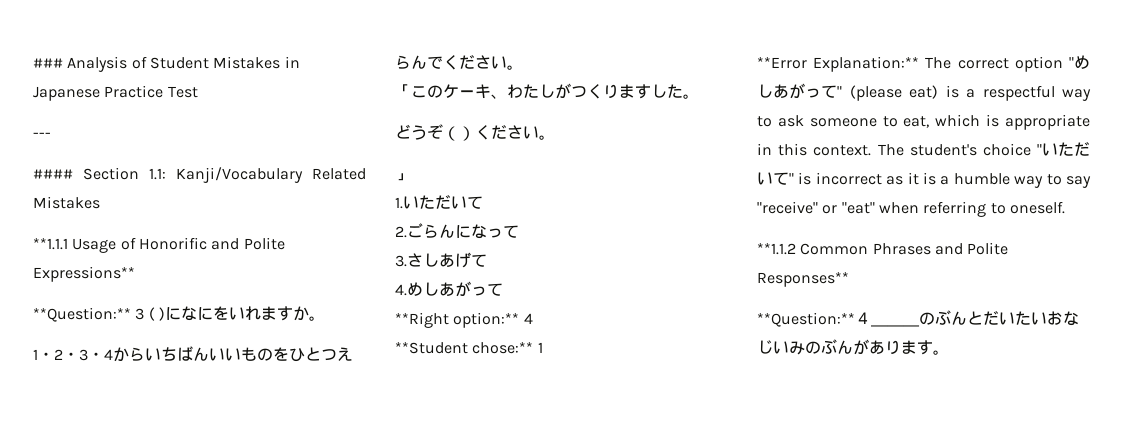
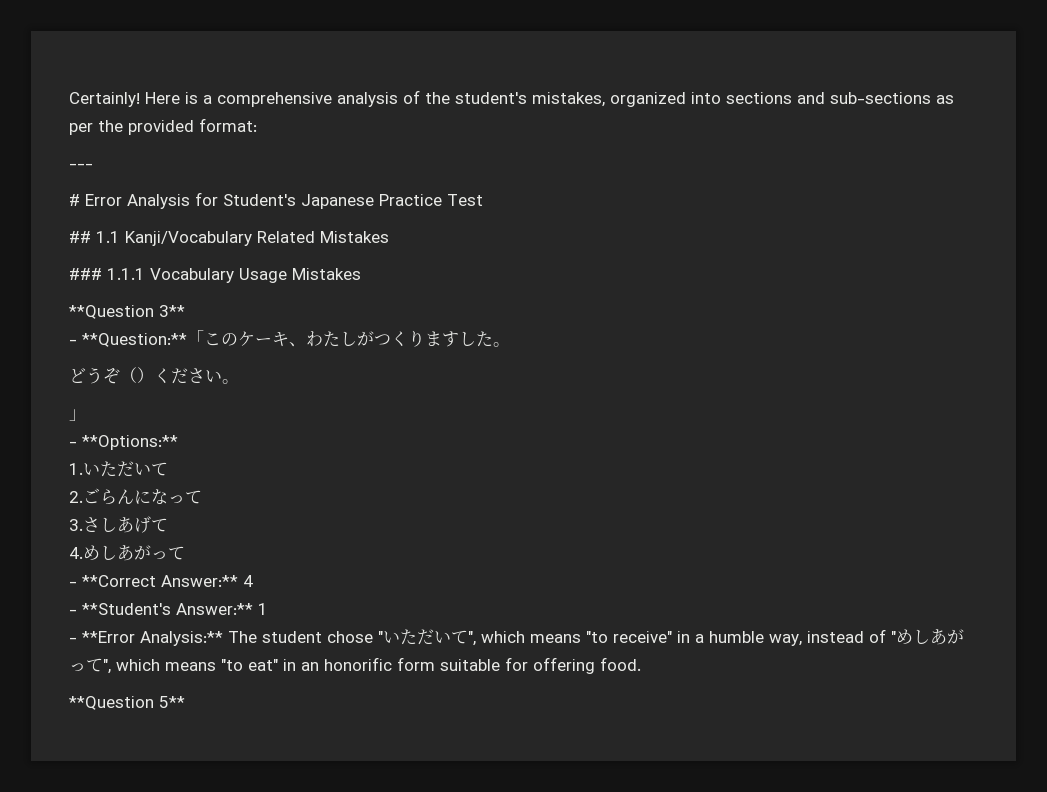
[33,56,300,72] ### Analysis of Student Mistakes in -> [69,90,954,107] [69,118,257,135] [69,163,93,169] [69,192,296,209] Certainly! Here is a comprehensive analysis of the student's mistakes, organized into sections and sub-sections as per the provided format: // --- // # Error Analysis for Student's
[33,132,51,138] [33,167,166,180] --- // #### Section 1.1: -> [69,231,120,243] ## 1.1
[33,237,285,253] [33,266,135,282] [33,306,325,322] [33,346,353,362] [395,55,523,70] **1.1.1 Usage of Honorific and Polite Expressions** // **Question:** 3 ( )になにをいれますか。 // 1・2・3・4からいちばんいいものをひとつえらんでください。 // -> [69,268,361,283] [69,305,185,319] [69,333,187,347] ### 1.1.1 Vocabulary Usage Mistakes // **Question 3** // - **Question:**
(411, 177) none -> [69,435,178,450] // - **Options:**
[395,312,533,328] [395,342,543,354] [757,55,1090,72] [757,83,1091,101] [757,114,1090,130] [757,142,1090,156] [757,172,1091,188] [757,201,1065,217] [757,242,1009,255] [757,272,849,287] [757,312,871,327] [871,310,1079,327] [757,339,949,355] **Right option:** 4 // **Student chose:** 1 // **Error Explanation:** The correct option "めしあがって" (please eat) is a respectful way to ask someone to eat, which is appropriate in this context. The student's choice "いただいて" is incorrect as it is a humble way to say "receive" or "eat" when referring to oneself. // **1.1.2 Common Phrases and Polite Responses** // **Question:**４＿＿＿のぶんとだいたいおなじいみのぶんがあります。 -> [69,575,253,587] [69,603,268,615] [69,629,964,646] [69,657,641,674] [69,696,185,710] - **Correct Answer:** 4 // - **Student's Answer:** 1 // - **Error Analysis:** The student chose "いただいて", which means "to receive" in a humble way, instead of "めしあがって", which means "to eat" in an honorific form suitable for offering food. // **Question 5**

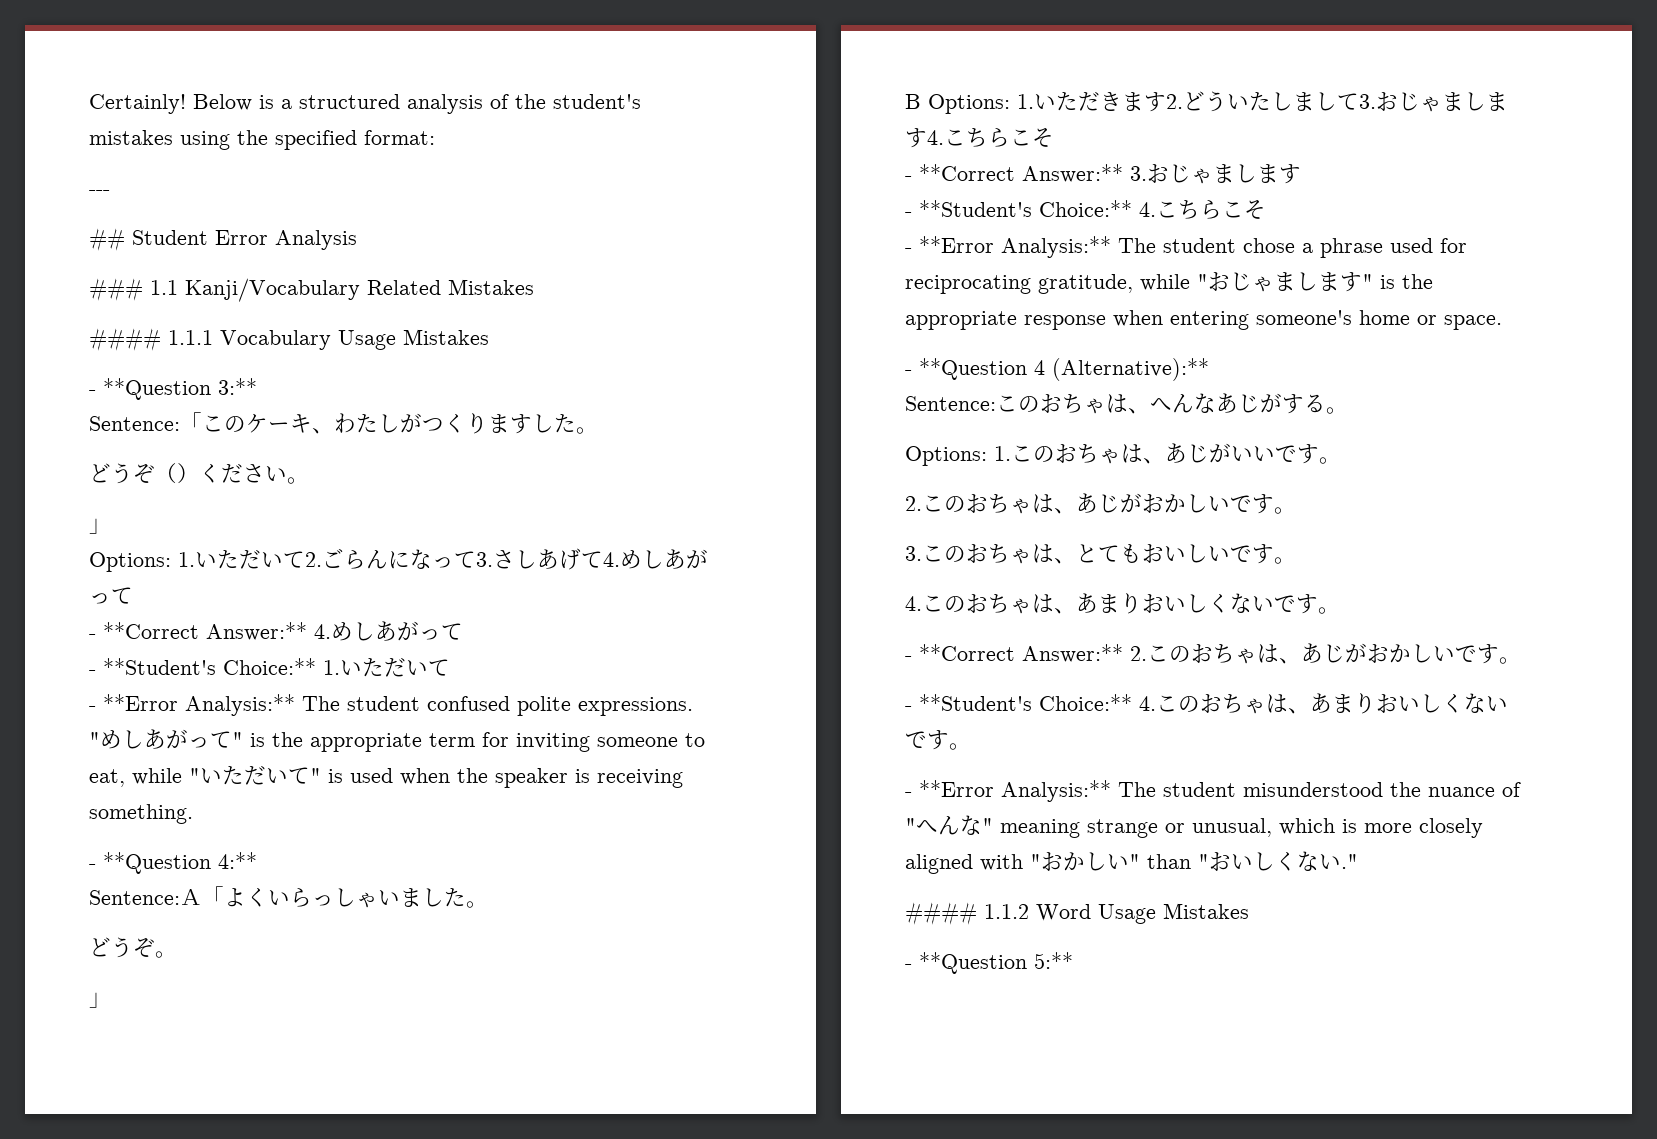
[145,92,180,104] Here -> [193,94,252,111] Below
[217,92,332,107] comprehensive -> [299,94,400,109] structured
[532,92,954,107] [69,120,194,135] mistakes, organized into sections and sub-sections as per the provided -> [89,130,357,150] mistakes using the specified
[69,194,80,206] # -> [89,228,208,251] ## Student
[195,192,483,209] [69,231,91,243] for Student's Japanese Practice Test // ## -> [89,278,143,301] // ###
[69,268,102,280] ### -> [89,328,161,351] ####
[69,305,185,319] [69,333,187,347] **Question 3** // - **Question:** -> [89,378,257,400] [89,416,180,431] - **Question 3:** // Sentence:
[69,435,178,450] [69,461,168,477] - **Options:** // 1.いただいて // -> [89,549,305,572] Options: 1.いただいて
(202, 497) // -> (476, 559) none
(168, 525) // -> (603, 559) none
[243,575,253,587] [69,603,268,615] 4 // - **Student's Answer:** 1 -> [314,621,463,641] [89,657,450,677] [89,694,693,716] [89,729,705,752] [89,765,683,788] [89,804,193,824] [89,852,257,874] [89,886,488,908] [89,937,177,958] [89,992,111,1008] [905,91,1508,114] [905,127,1054,148] [905,164,1301,184] [905,199,1266,219] 4.めしあがって // - **Student's Choice:** 1.いただいて // - **Error Analysis:** The student confused polite expressions. "めしあがって" is the appropriate term for inviting someone to eat, while "いただいて" is used when the speaker is receiving something. // - **Question 4:** // Sentence:Ａ「よくいらっしゃいました。 // どうぞ。 // 」 // B Options: 1.いただきます2.どういたしまして3.おじゃまします4.こちらこそ // - **Correct Answer:** 3.おじゃまします // - **Student's Choice:** 4.こちらこそ
[378,629,964,646] [69,657,641,674] [69,696,185,710] "いただいて", which means "to receive" in a humble way, instead of "めしあがって", which means "to eat" in an honorific form suitable for offering food. // **Question 5** -> [1302,238,1467,258] [905,272,1433,294] [905,310,1502,330] [905,358,1209,381] [905,393,1348,414] [905,443,1341,466] [905,493,1296,514] [905,544,1296,564] [905,593,1340,614] [905,643,1521,664] [905,693,1508,714] [905,730,971,750] [905,780,1521,802] [905,815,1483,838] [905,851,1358,874] [905,902,1249,925] [905,952,1073,974] a phrase used for reciprocating gratitude, while "おじゃまします" is the appropriate response when entering someone's home or space. // - **Question 4 (Alternative):** // Sentence:このおちゃは、へんなあじがする。 // Options: 1.このおちゃは、あじがいいです。 // 2.このおちゃは、あじがおかしいです。 // 3.このおちゃは、とてもおいしいです。 // 4.このおちゃは、あまりおいしくないです。 // - **Correct Answer:** 2.このおちゃは、あじがおかしいです。 // - **Student's Choice:** 4.このおちゃは、あまりおいしくないです。 // - **Error Analysis:** The student misunderstood the nuance of "へんな" meaning strange or unusual, which is more closely aligned with "おかしい" than "おいしくない." // #### 1.1.2 Word Usage Mistakes // - **Question 5:**

